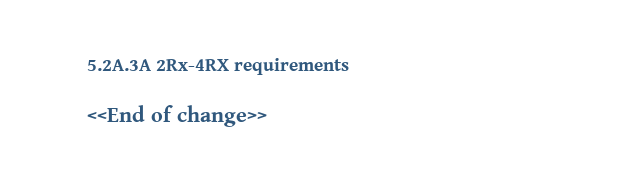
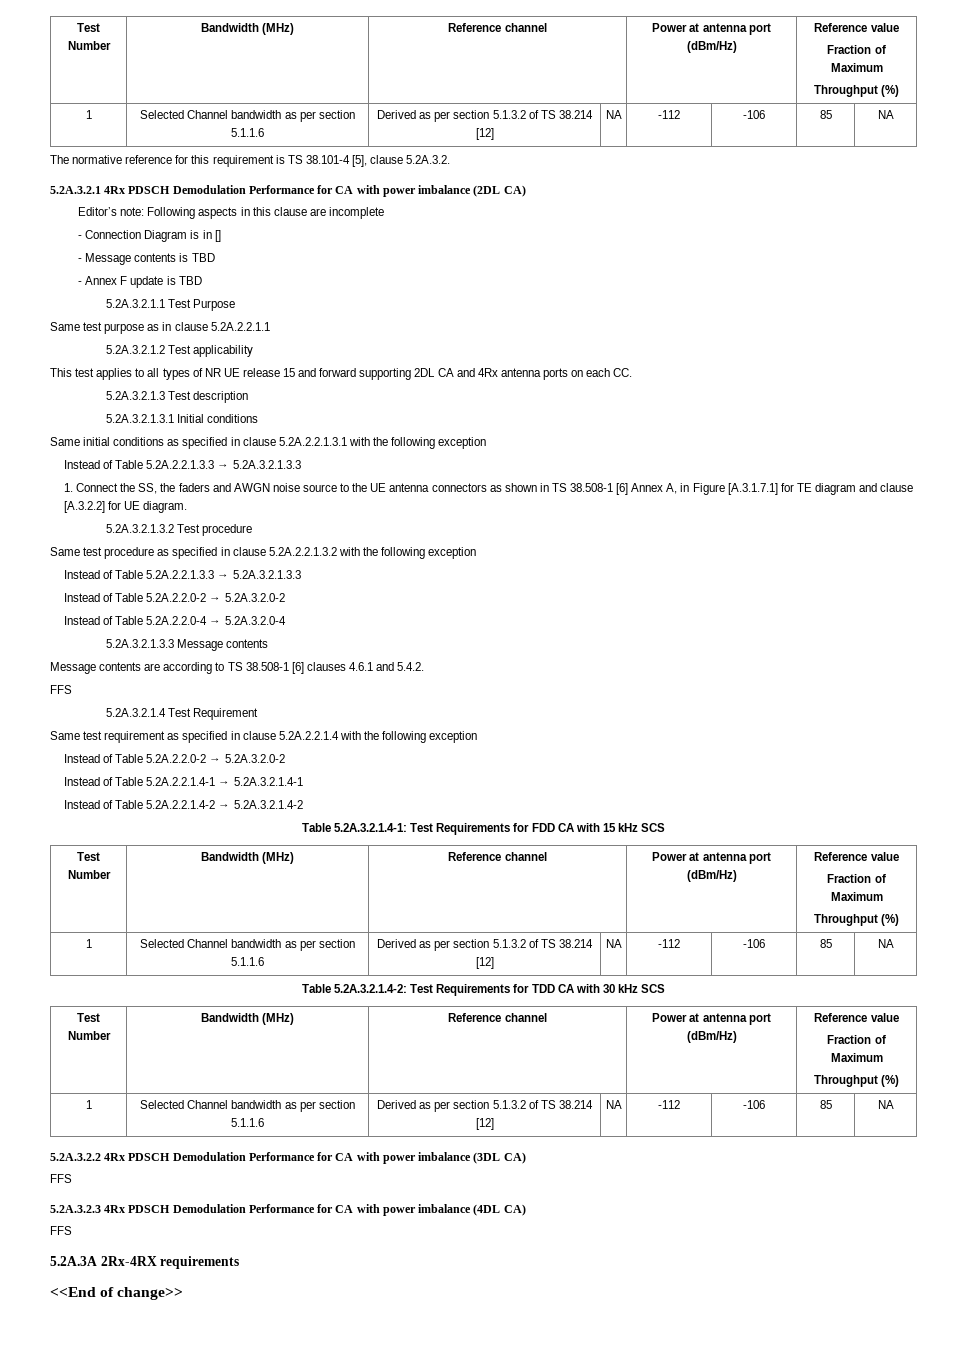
(87, 65) none -> [77,23,100,32] [67,41,111,50] [200,23,295,35] [448,23,547,32] [652,23,771,35] [686,41,737,53] [814,23,899,32] [827,45,886,54] [830,63,883,72] [813,85,900,97] [85,110,92,119] [140,110,355,122] [231,128,264,137] [377,110,593,122] [475,128,494,140] [605,110,622,119] [658,110,680,119] [743,110,765,119] [819,110,832,119] [877,110,894,119] [50,155,451,167] [50,185,526,197] [78,207,384,219] [78,230,221,242] [78,253,215,265] [78,276,202,288] [106,299,236,311] [50,322,270,334] [106,345,254,357] [50,368,633,380] [106,391,249,403] [106,414,259,423] [50,437,487,449] [64,460,301,469] [64,483,914,495] [64,501,188,513] [106,524,253,536] [50,547,477,559] [64,570,301,579] [64,593,285,602] [64,616,286,625] [106,639,269,651] [50,662,425,674] [50,685,72,694] [106,708,259,720] [50,731,478,743] [64,754,285,763] [64,777,303,786] [64,800,303,809] [301,823,666,835] [77,852,100,861] [67,870,111,879] [200,852,295,864] [448,852,547,861] [652,852,771,864] [686,870,737,882] [814,852,899,861] [827,874,886,883] [830,892,883,901] [813,914,900,926] [85,939,92,948] [140,939,355,951] [231,957,264,966] [377,939,593,951] [475,957,494,969] [605,939,622,948] [658,939,680,948] [743,939,765,948] [819,939,832,948] [877,939,894,948] [301,984,666,996] [77,1013,100,1022] [67,1031,111,1040] [200,1013,295,1025] [448,1013,547,1022] [652,1013,771,1025] [686,1031,737,1043] [814,1013,899,1022] [827,1035,886,1044] [830,1053,883,1062] [813,1075,900,1087] [85,1100,92,1109] [140,1100,355,1112] [231,1118,264,1127] [377,1100,593,1112] [475,1118,494,1130] [605,1100,622,1109] [658,1100,680,1109] [743,1100,765,1109] [819,1100,832,1109] [877,1100,894,1109] [50,1152,526,1164] [50,1174,72,1183] [50,1204,526,1216] [50,1226,72,1235] Test Number | Bandwidth (MHz) | Reference channel | Power at antenna port (dBm/Hz) | Reference value // Fraction of Maximum // Throughput (%) // 1 | Selected Channel bandwidth as per section 5.1.1.6 | Derived as per section 5.1.3.2 of TS 38.214 [12] | NA | -112 | -106 | 85 | NA // The normative reference for this requirement is TS 38.101-4 [5], clause 5.2A.3.2. // 5.2A.3.2.1 4Rx PDSCH Demodulation Performance for CA with power imbalance (2DL CA) // Editor’s note: Following aspects in this clause are incomplete // - Connection Diagram is in [] // - Message contents is TBD // - Annex F update is TBD // 5.2A.3.2.1.1 Test Purpose // Same test purpose as in clause 5.2A.2.2.1.1 // 5.2A.3.2.1.2 Test applicability // This test applies to all types of NR UE release 15 and forward supporting 2DL CA and 4Rx antenna ports on each CC. // 5.2A.3.2.1.3 Test description // 5.2A.3.2.1.3.1 Initial conditions // Same initial conditions as specified in clause 5.2A.2.2.1.3.1 with the following exception // Instead of Table 5.2A.2.2.1.3.3 → 5.2A.3.2.1.3.3 // 1. Connect the SS, the faders and AWGN noise source to the UE antenna connectors as shown in TS 38.508-1 [6] Annex A, in Figure [A.3.1.7.1] for TE diagram and clause [A.3.2.2] for UE diagram. // 5.2A.3.2.1.3.2 Test procedure // Same test procedure as specified in clause 5.2A.2.2.1.3.2 with the following exception // Instead of Table 5.2A.2.2.1.3.3 → 5.2A.3.2.1.3.3 // Instead of Table 5.2A.2.2.0-2 → 5.2A.3.2.0-2 // Instead of Table 5.2A.2.2.0-4 → 5.2A.3.2.0-4 // 5.2A.3.2.1.3.3 Message contents // Message contents are according to TS 38.508-1 [6] clauses 4.6.1 and 5.4.2. // FFS // 5.2A.3.2.1.4 Test Requirement // Same test requirement as specified in clause 5.2A.2.2.1.4 with the following exception // Instead of Table 5.2A.2.2.0-2 → 5.2A.3.2.0-2 // Instead of Table 5.2A.2.2.1.4-1 → 5.2A.3.2.1.4-1 // Instead of Table 5.2A.2.2.1.4-2 → 5.2A.3.2.1.4-2 // Table 5.2A.3.2.1.4-1: Test Requirements for FDD CA with 15 kHz SCS // Test Number | Bandwidth (MHz) | Reference channel | Power at antenna port (dBm/Hz) | Reference value // Fraction of Maximum // Throughput (%) // 1 | Selected Channel bandwidth as per section 5.1.1.6 | Derived as per section 5.1.3.2 of TS 38.214 [12] | NA | -112 | -106 | 85 | NA // Table 5.2A.3.2.1.4-2: Test Requirements for TDD CA with 30 kHz SCS // Test Number | Bandwidth (MHz) | Reference channel | Power at antenna port (dBm/Hz) | Reference value // Fraction of Maximum // Throughput (%) // 1 | Selected Channel bandwidth as per section 5.1.1.6 | Derived as per section 5.1.3.2 of TS 38.214 [12] | NA | -112 | -106 | 85 | NA // 5.2A.3.2.2 4Rx PDSCH Demodulation Performance for CA with power imbalance (3DL CA) // FFS // 5.2A.3.2.3 4Rx PDSCH Demodulation Performance for CA with power imbalance (4DL CA) // FFS //

